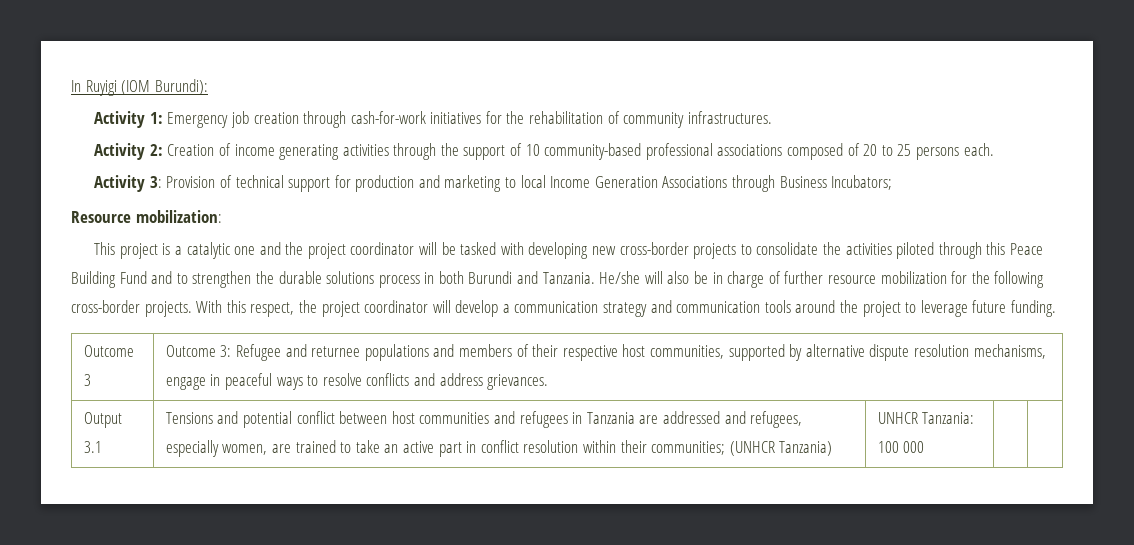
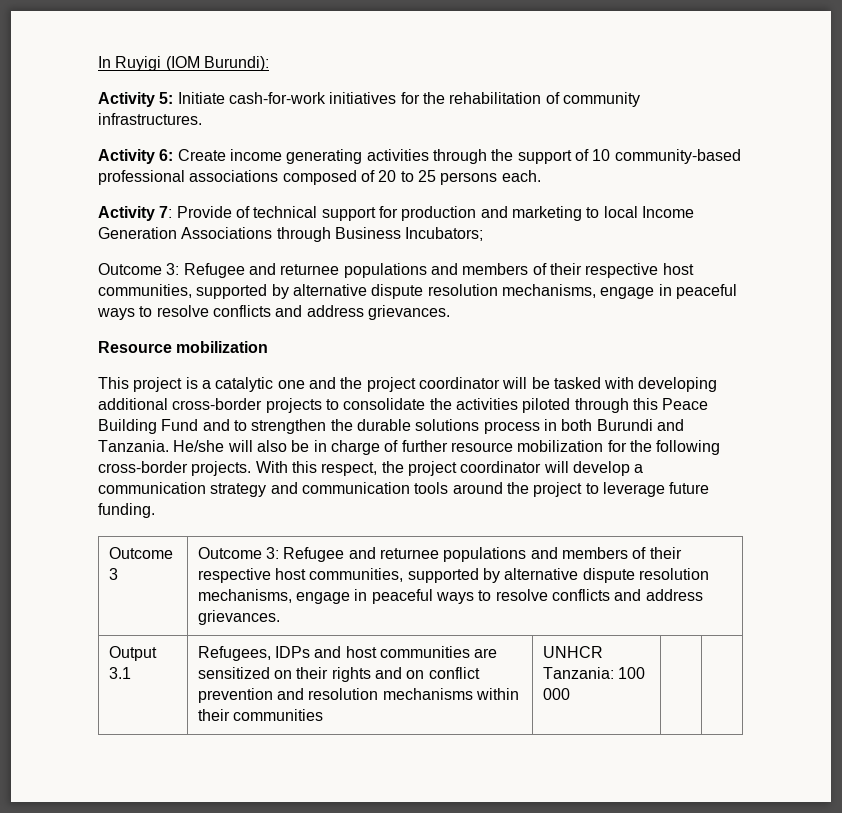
[149,111,347,128] 1: Emergency job creation through -> [159,92,225,104] 5: Initiate
[149,143,231,156] 2: Creation of -> [159,149,226,161] 6: Create
[149,176,216,188] 3: Provision -> [159,206,232,218] 7: Provide
(893, 182) none -> [98,263,694,278] [98,284,737,299] [97,305,450,320] // Outcome 3: Refugee and returnee populations and members of their respective host communities, supported by alternative dispute resolution mechanisms, engage in peaceful ways to resolve conflicts and address grievances.
[135,210,222,223] mobilization: -> [176,341,269,353] mobilization
[591,246,616,255] new -> [98,398,168,410] additional
[165,411,803,428] [165,440,833,457] Tensions and potential conflict between host communities and refugees in Tanzania are addressed and refugees, especially women, are trained to take an active part in conflict resolution within their communities; (UNHCR Tanzania) -> [197,646,498,661] [197,667,480,682] [197,688,520,703] [197,709,324,721] Refugees, IDPs and host communities are sensitized on their rights and on conflict prevention and resolution mechanisms within their communities

